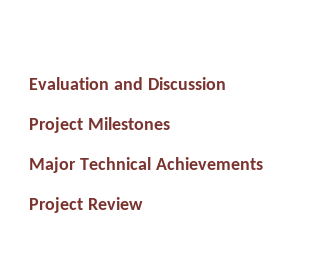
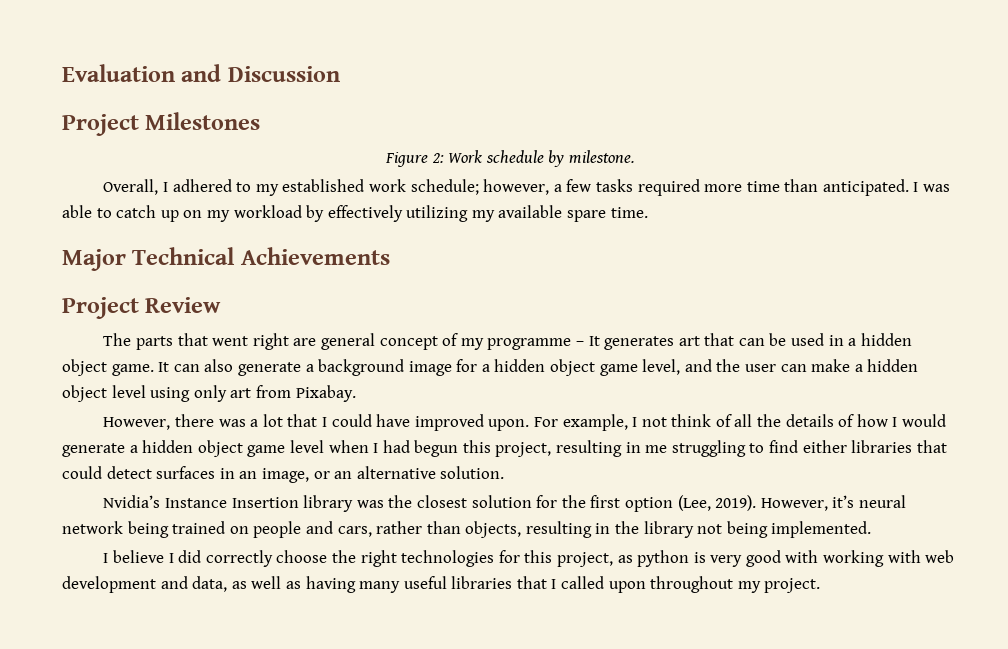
(170, 123) none -> [385,150,635,167] [103,179,951,196] [62,205,648,222] // Figure 2: Work schedule by milestone. // Overall, I adhered to my established work schedule; however, a few tasks required more time than anticipated. I was able to catch up on my workload by effectively utilizing my available spare time.
(143, 203) none -> [103,333,912,350] [62,359,919,376] [62,385,356,402] [103,414,947,431] [62,440,947,457] [62,466,505,483] [103,495,906,512] [62,521,872,538] [103,550,955,567] [62,576,821,593] // The parts that went right are general concept of my programme – It generates art that can be used in a hidden object game. It can also generate a background image for a hidden object game level, and the user can make a hidden object level using only art from Pixabay. // However, there was a lot that I could have improved upon. For example, I not think of all the details of how I would generate a hidden object game level when I had begun this project, resulting in me struggling to find either libraries that could detect surfaces in an image, or an alternative solution. // Nvidia’s Instance Insertion library was the closest solution for the first option (Lee, 2019). However, it’s neural network being trained on people and cars, rather than objects, resulting in the library not being implemented. // I believe I did correctly choose the right technologies for this project, as python is very good with working with web development and data, as well as having many useful libraries that I called upon throughout my project.

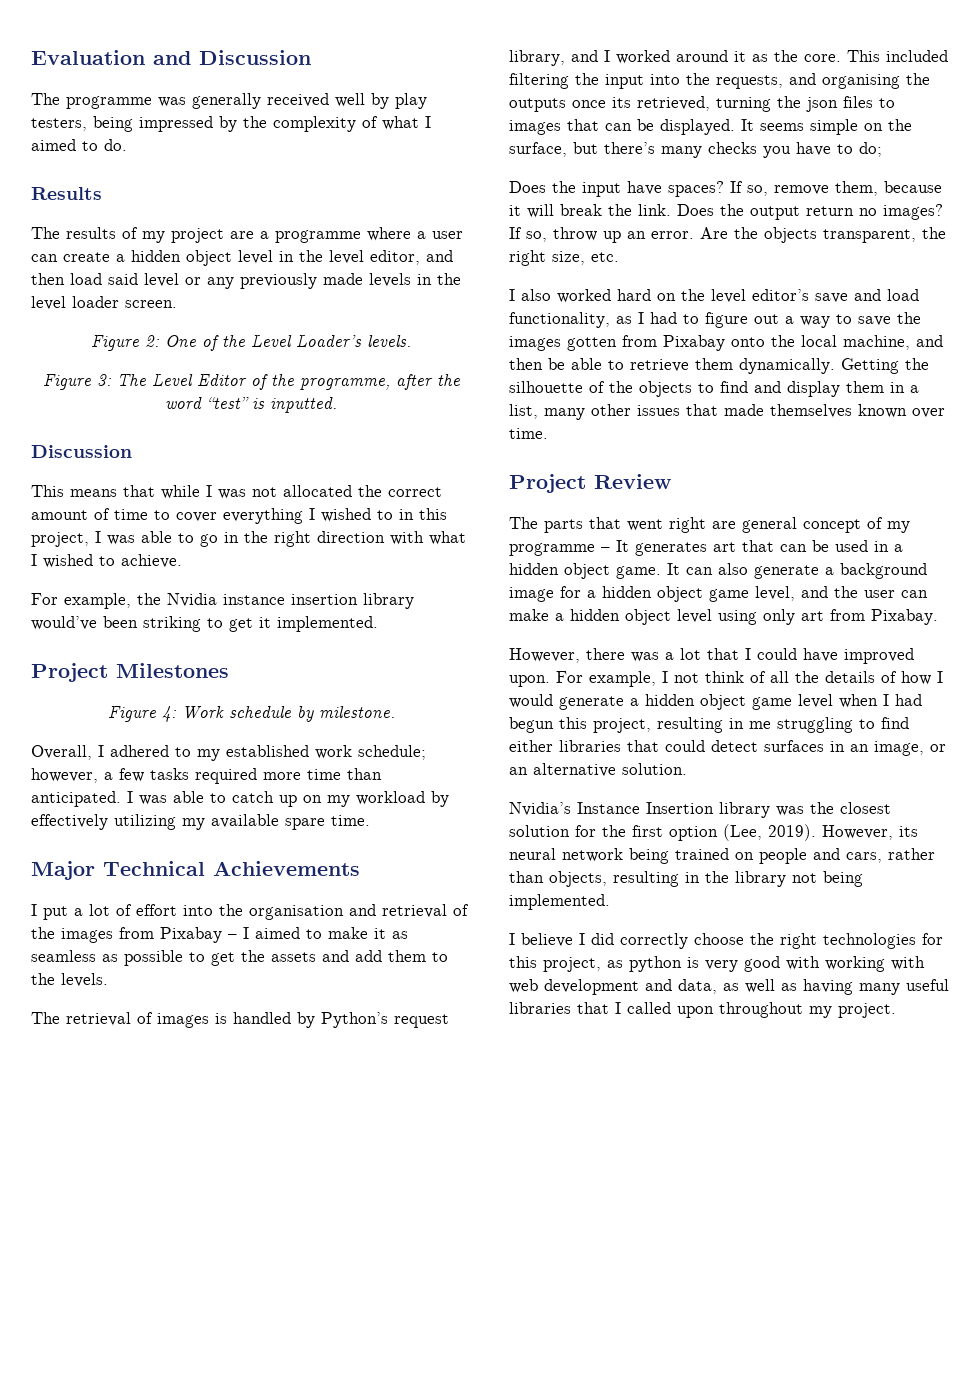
(340, 74) none -> [31,93,427,109] [31,116,431,132] [31,139,127,151] [31,187,102,200] [31,227,463,243] [31,250,453,266] [31,273,461,289] [31,296,177,310] [91,335,411,351] [42,374,460,390] [165,397,337,413] [31,445,132,458] [31,485,442,499] [31,508,447,524] [31,531,466,547] [31,554,182,568] [31,593,414,609] [31,616,378,632] // The programme was generally received well by play testers, being impressed by the complexity of what I aimed to do. // Results // The results of my project are a programme where a user can create a hidden object level in the level editor, and then load said level or any previously made levels in the level loader screen. // Figure 2: One of the Level Loader’s levels. // Figure 3: The Level Editor of the programme, after the word “test” is inputted. // Discussion // This means that while I was not allocated the correct amount of time to cover everything I wished to in this project, I was able to go in the right direction with what I wished to achieve. // For example, the Nvidia instance insertion library would’ve been striking to get it implemented.
[431,153,444,163] 2: -> [161,706,177,722] 4:
(390, 256) none -> [31,904,469,920] [31,927,408,943] [31,950,448,966] [31,973,108,987] [31,1012,449,1028] [509,50,948,66] [509,73,930,89] [509,96,895,112] [509,119,912,135] [509,142,882,158] [509,181,942,197] [509,204,943,220] [509,227,946,243] [509,250,619,266] [509,289,919,303] [509,312,921,328] [509,335,943,351] [509,358,929,374] [509,381,919,397] [509,404,945,420] [509,428,548,439] // I put a lot of effort into the organisation and retrieval of the images from Pixabay – I aimed to make it as seamless as possible to get the assets and add them to the levels. // The retrieval of images is handled by Python’s request library, and I worked around it as the core. This included filtering the input into the requests, and organising the outputs once its retrieved, turning the json files to images that can be displayed. It seems simple on the surface, but there’s many checks you have to do; // Does the input have spaces? If so, remove them, because it will break the link. Does the output return no images? If so, throw up an error. Are the objects transparent, the right size, etc. // I also worked hard on the level editor’s save and load functionality, as I had to figure out a way to save the images gotten from Pixabay onto the local machine, and then be able to retrieve them dynamically. Getting the silhouette of the objects to find and display them in a list, many other issues that made themselves known over time.
[832,495,855,508] it’s -> [899,826,918,837] its

